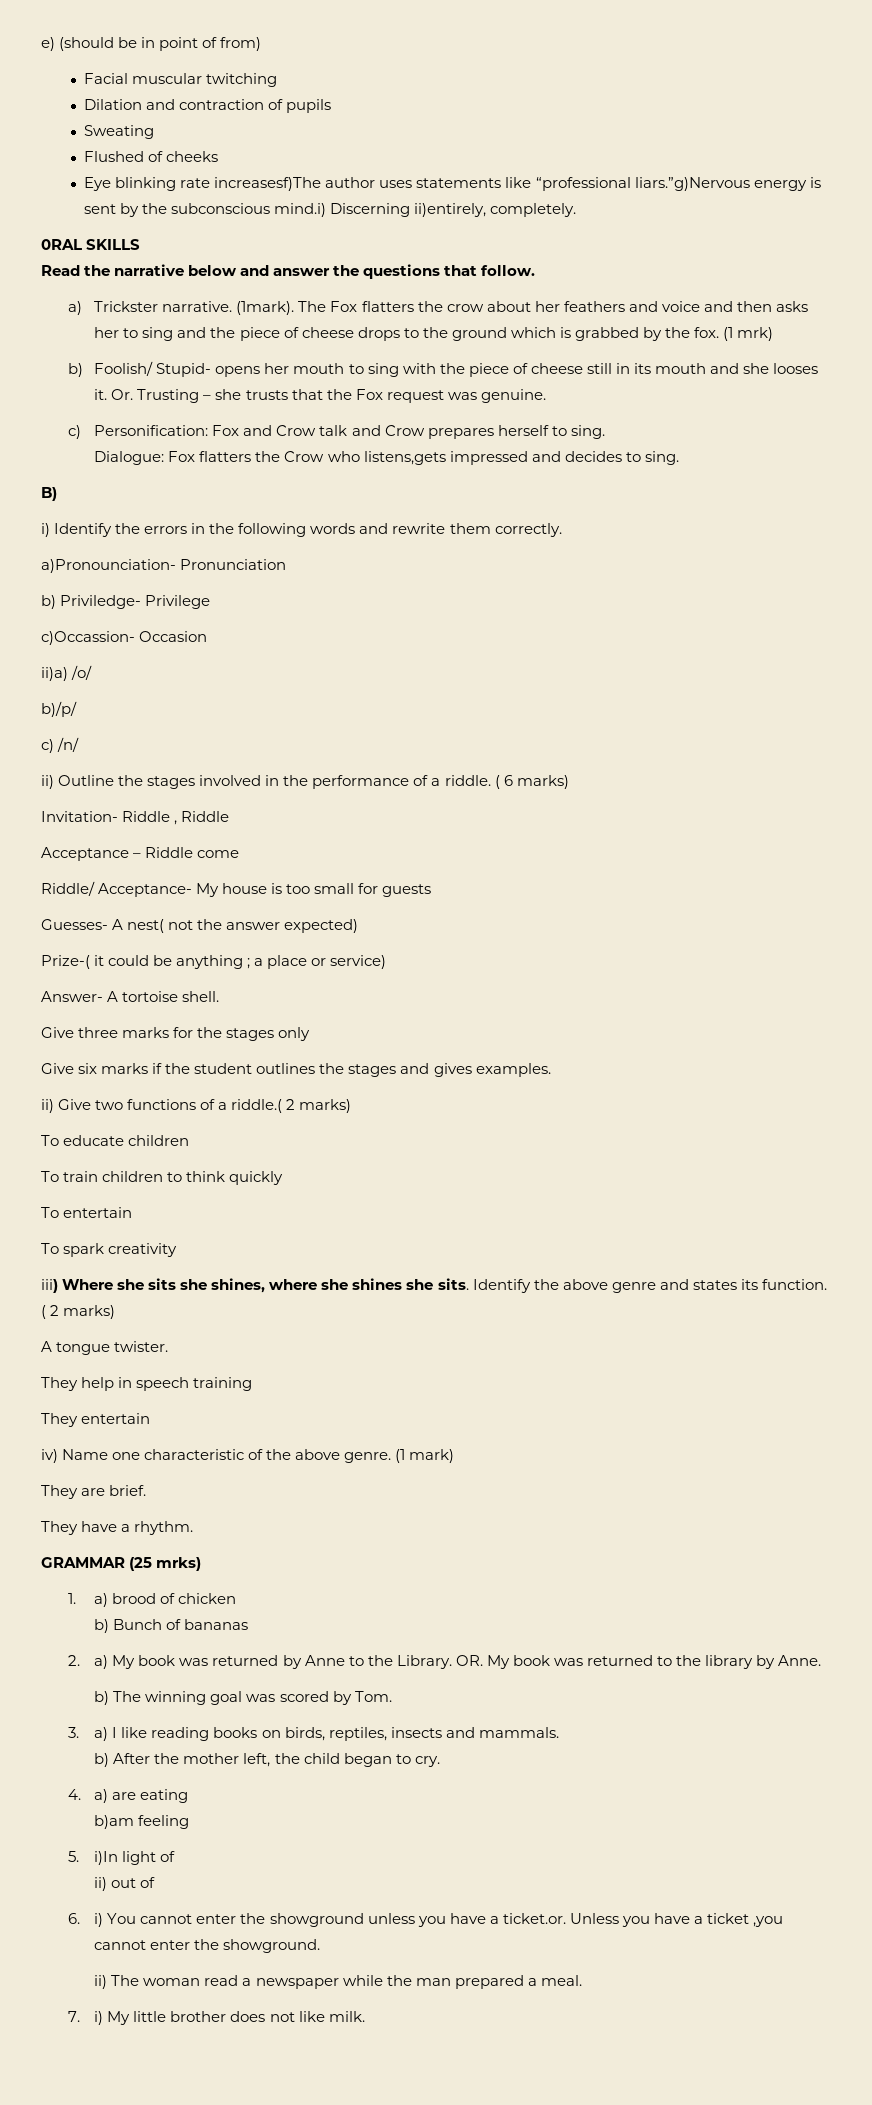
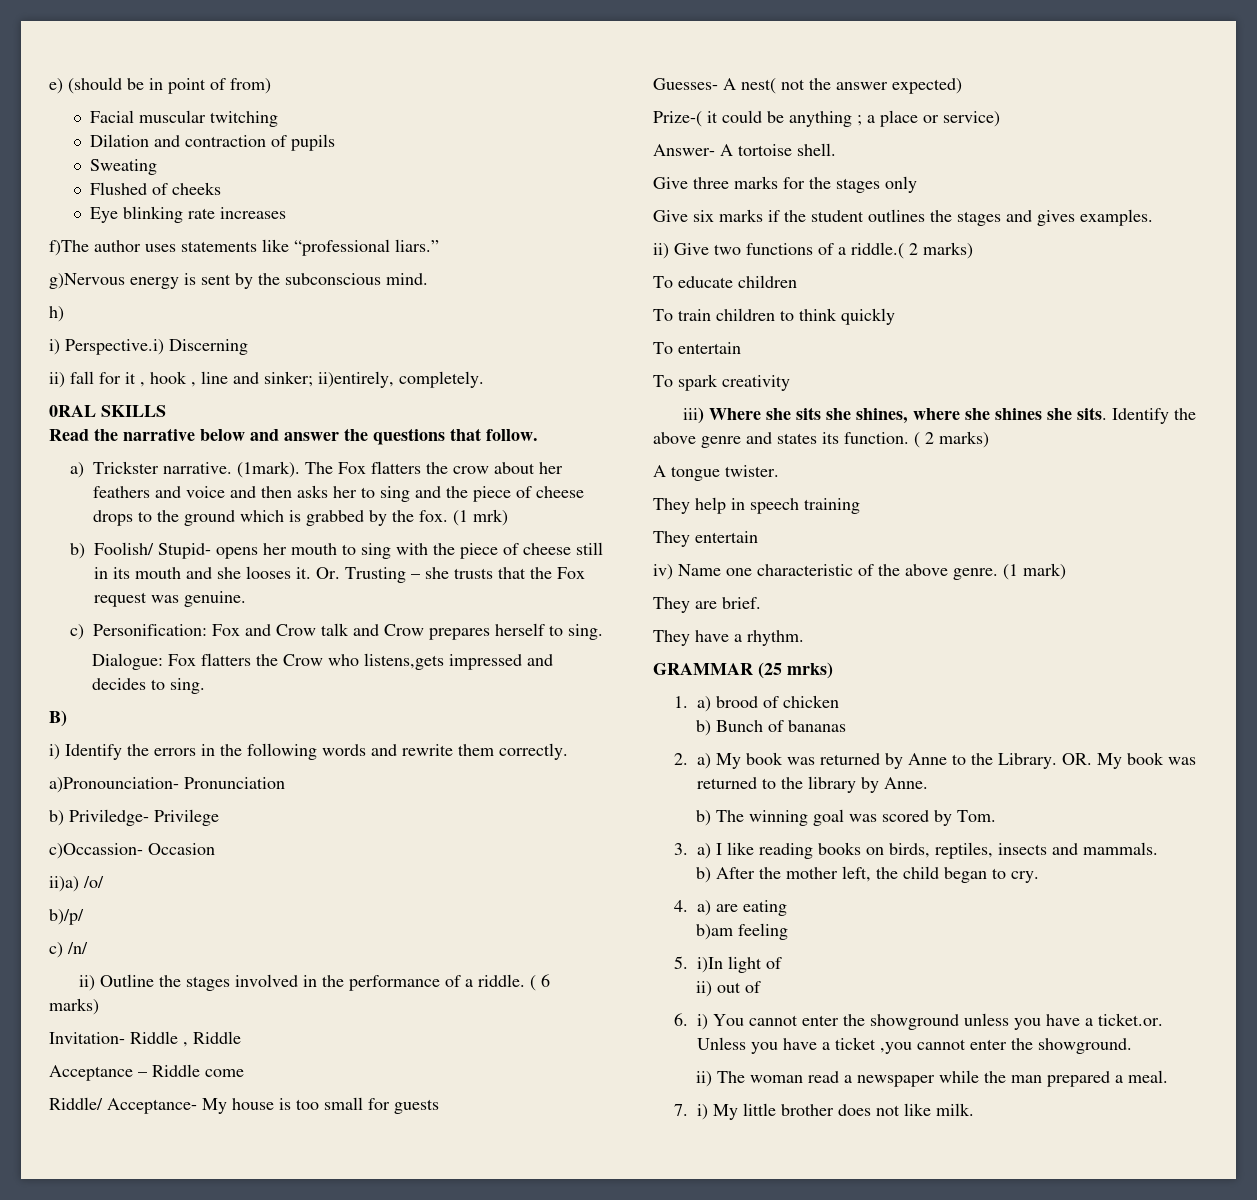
[214,177,322,191] increasesf)The -> [220,207,287,219] [49,240,89,256] increases // f)The
[634,177,750,191] liars.”g)Nervous -> [395,239,439,252] [49,273,125,289] liars.” // g)Nervous
[274,203,411,217] mind.i) Discerning -> [386,273,428,285] [49,306,64,322] [49,339,248,355] [49,371,313,388] mind. // h) // i) Perspective.i) Discerning // ii) fall for it , hook , line and sinker;

